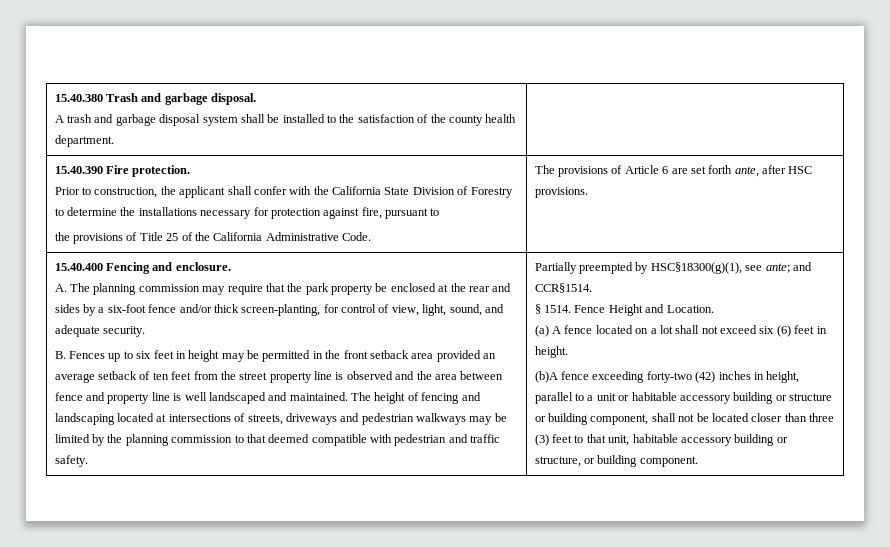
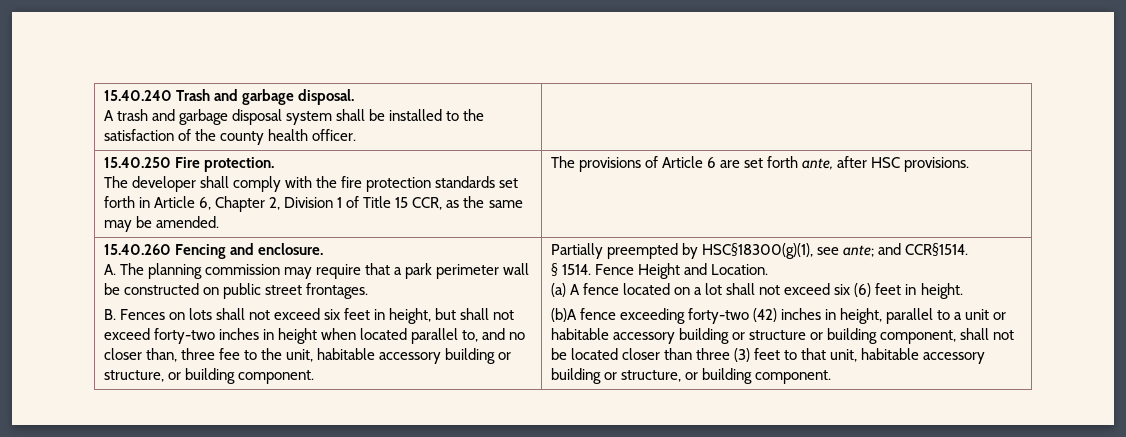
[54,94,103,102] 15.40.380 -> [103,90,172,101] 15.40.240
[54,135,114,147] [54,166,103,174] department. | // 15.40.390 -> [312,129,357,141] [103,157,171,168] officer. | // 15.40.250
[54,186,513,198] [54,207,440,219] [54,232,372,244] Prior to construction, the applicant shall confer with the California State Division of Forestry to determine the installations necessary for protection against fire, pursuant to // the provisions of Title 25 of the California Administrative Code. -> [103,176,519,192] [103,196,523,212] [103,216,219,232] The developer shall comply with the fire protection standards set forth in Article 6, Chapter 2, Division 1 of Title 15 CCR, as the same may be amended.
[54,263,103,271] 15.40.400 -> [103,244,171,255] 15.40.260
[287,283,512,295] [54,304,504,316] [54,325,146,337] [54,350,497,362] [54,371,504,383] [54,392,481,404] [54,413,507,425] [54,434,501,446] [54,455,88,467] the park property be enclosed at the rear and sides by a six-foot fence and/or thick screen-planting, for control of view, light, sound, and adequate security. // B. Fences up to six feet in height may be permitted in the front setback area provided an average setback of ten feet from the street property line is observed and the area between fence and property line is well landscaped and maintained. The height of fencing and landscaping located at intersections of streets, driveways and pedestrian walkways may be limited by the planning commission to that deemed compatible with pedestrian and traffic safety. -> [394,263,530,279] [103,283,369,299] [103,308,515,324] [103,328,526,344] [103,348,512,364] [103,368,314,384] a park perimeter wall be constructed on public street frontages. // B. Fences on lots shall not exceed six feet in height, but shall not exceed forty-two inches in height when located parallel to, and no closer than, three fee to the unit, habitable accessory building or structure, or building component.

